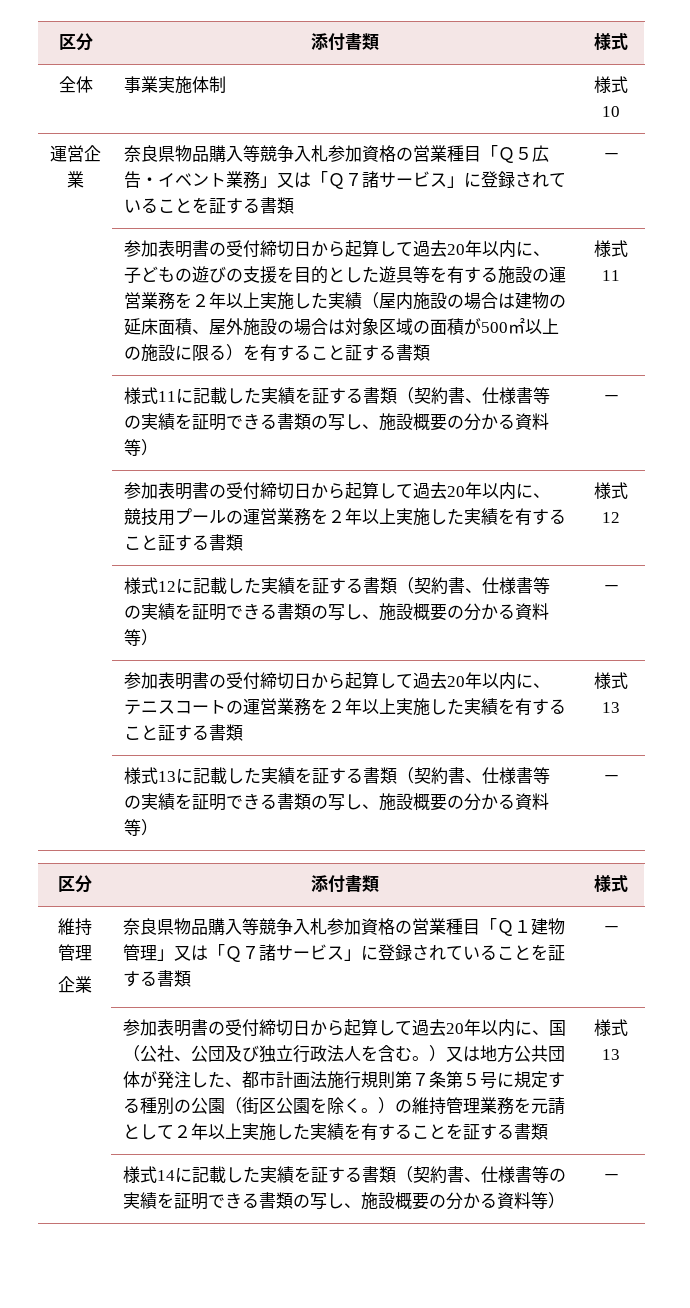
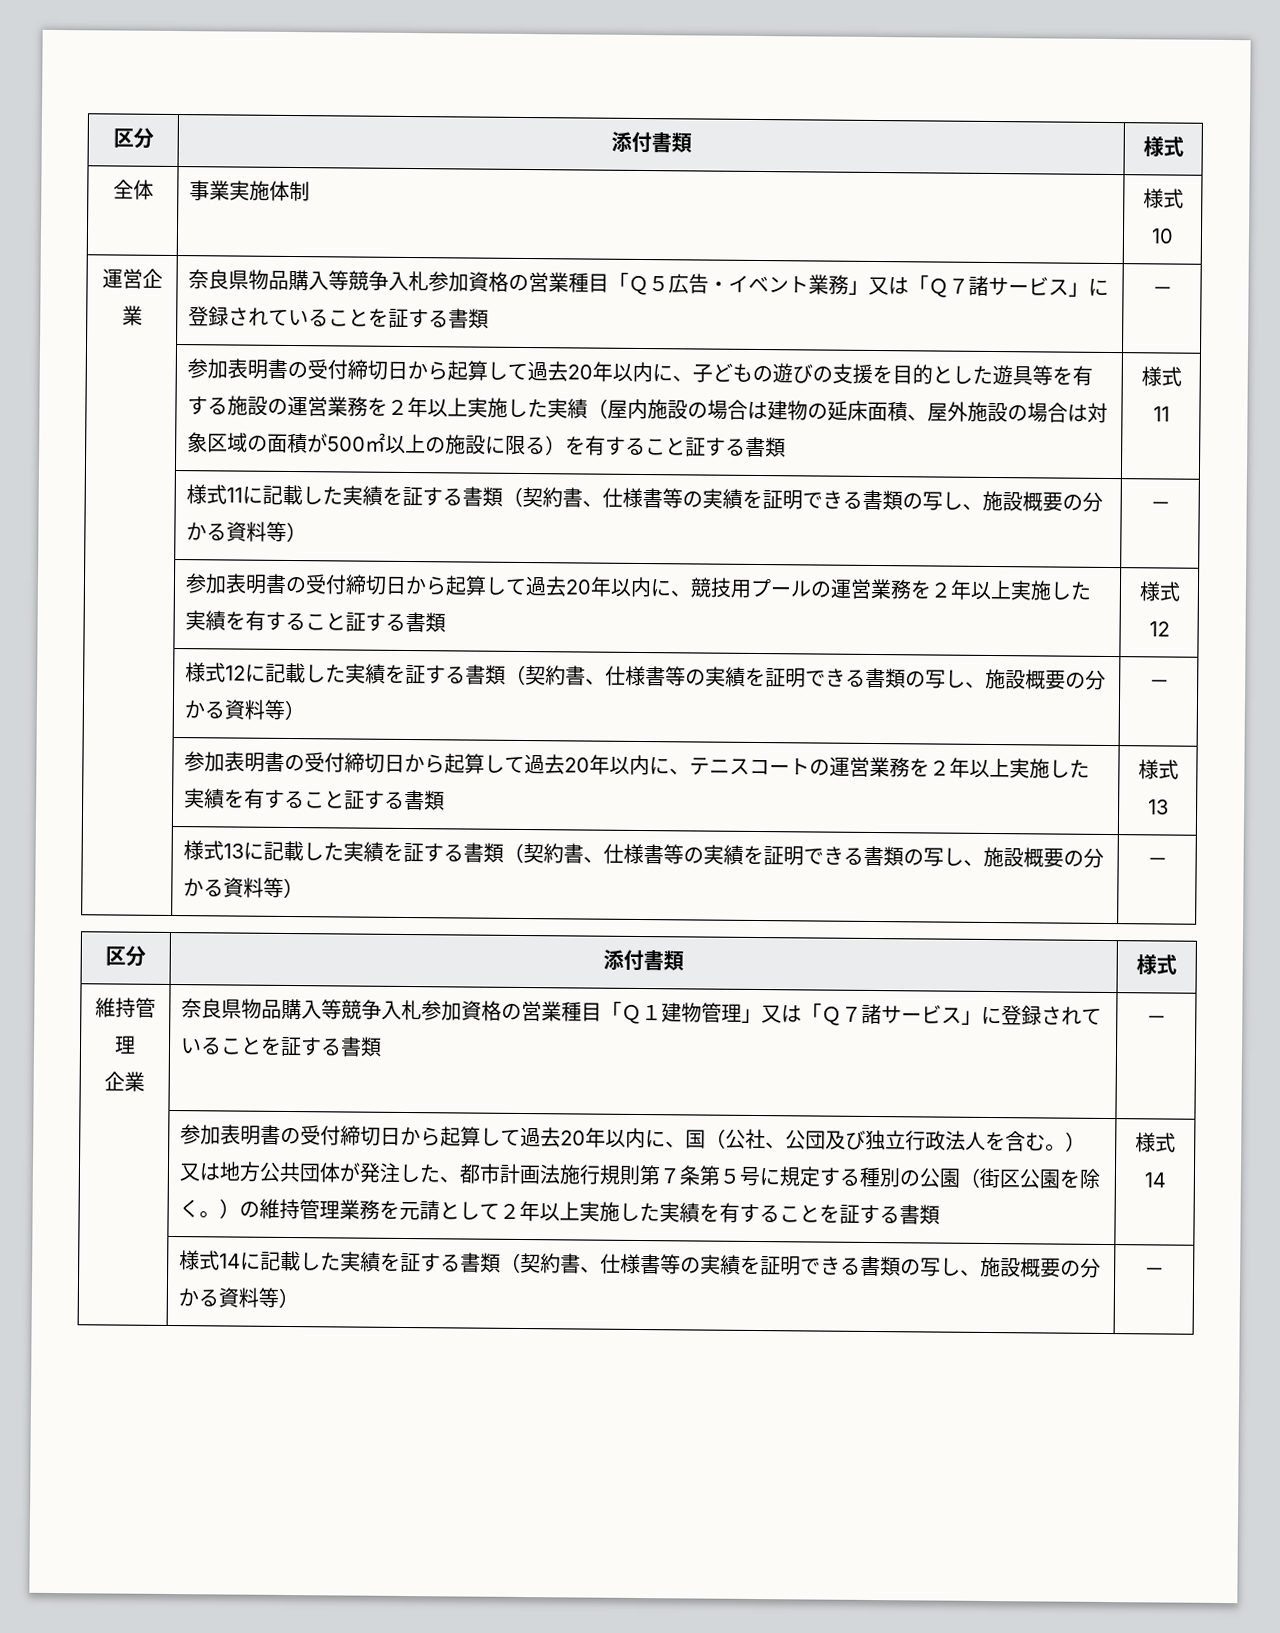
[602,1049,620,1060] 13 -> [1143,1172,1166,1188] 14

